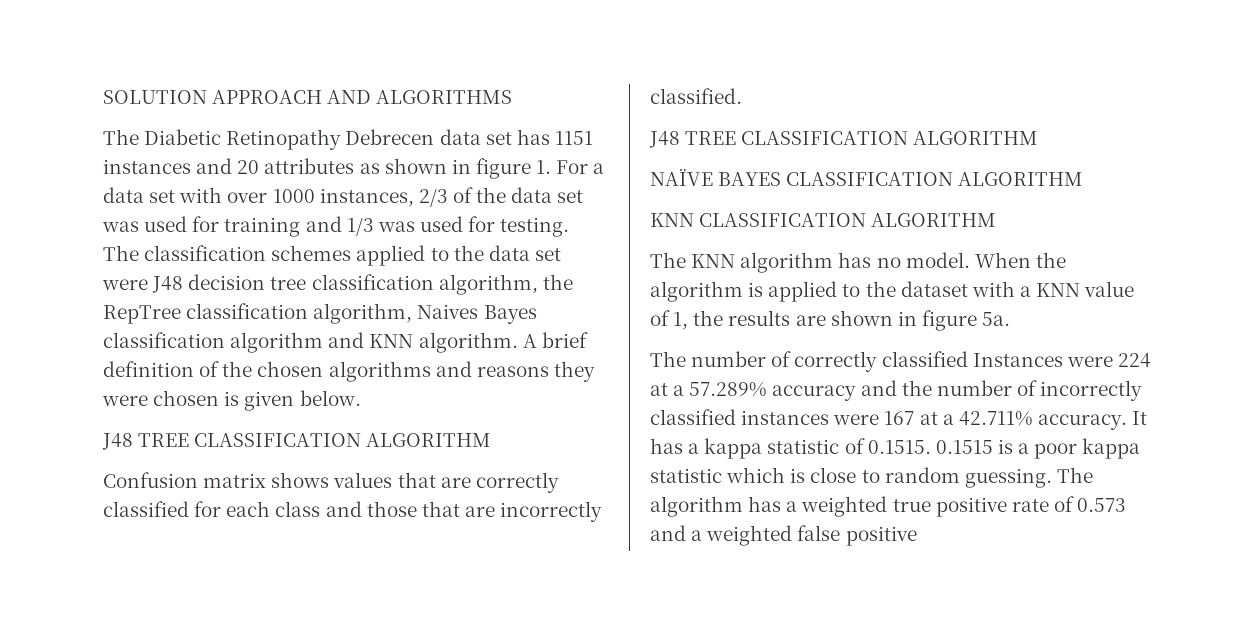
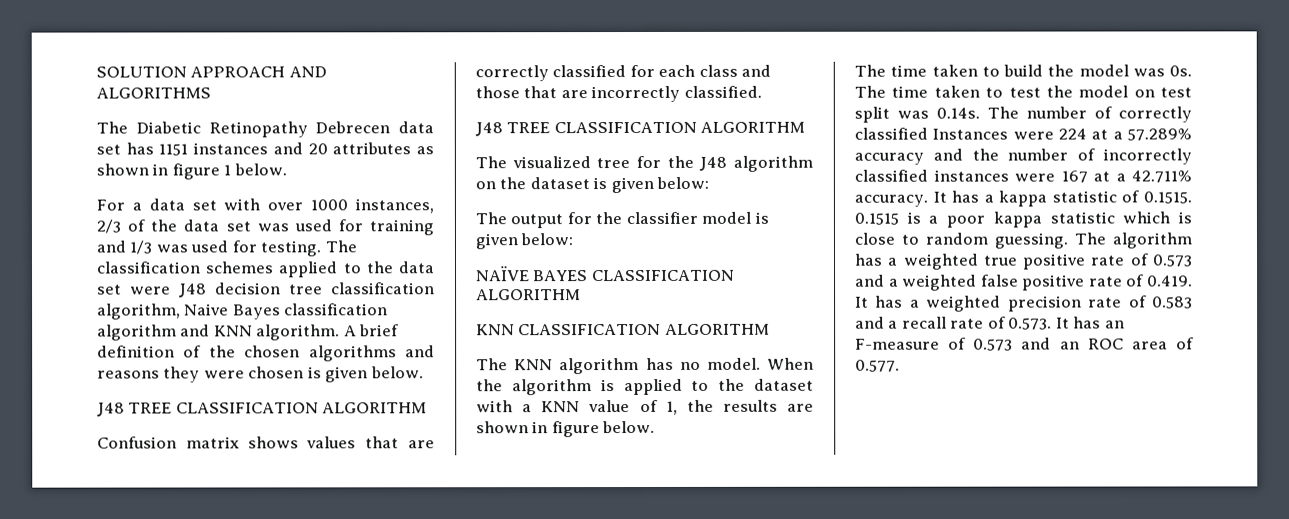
[536,160,552,174] 1. -> [223,163,287,176] 1 below. //
[542,274,573,290] [103,303,479,324] the RepTree classification algorithm, Naives -> [184,303,230,316] Naive
(1039, 138) none -> [475,155,813,172] [475,176,710,194] [475,211,769,229] [475,233,574,250] // The visualized tree for the J48 algorithm on the dataset is given below: // The output for the classifier model is given below:
[982,312,1011,326] [650,351,686,367] 5a. // The -> [602,420,656,434] [854,64,1192,77] [854,85,1192,98] [854,106,1019,123] below. // The time taken to build the model was 0s. The time taken to test the model on test split was 0.14s. The
(917, 536) none -> [1088,274,1193,287] [855,295,1193,312] [855,316,1125,330] [855,337,1194,351] [855,359,900,372] rate of 0.419. It has a weighted precision rate of 0.583 and a recall rate of 0.573. It has an F-measure of 0.573 and an ROC area of 0.577.

